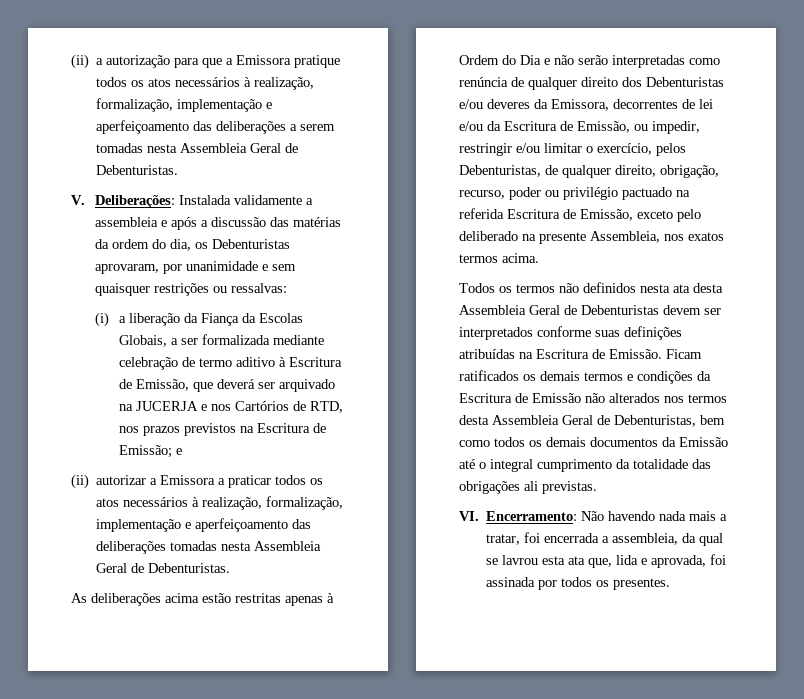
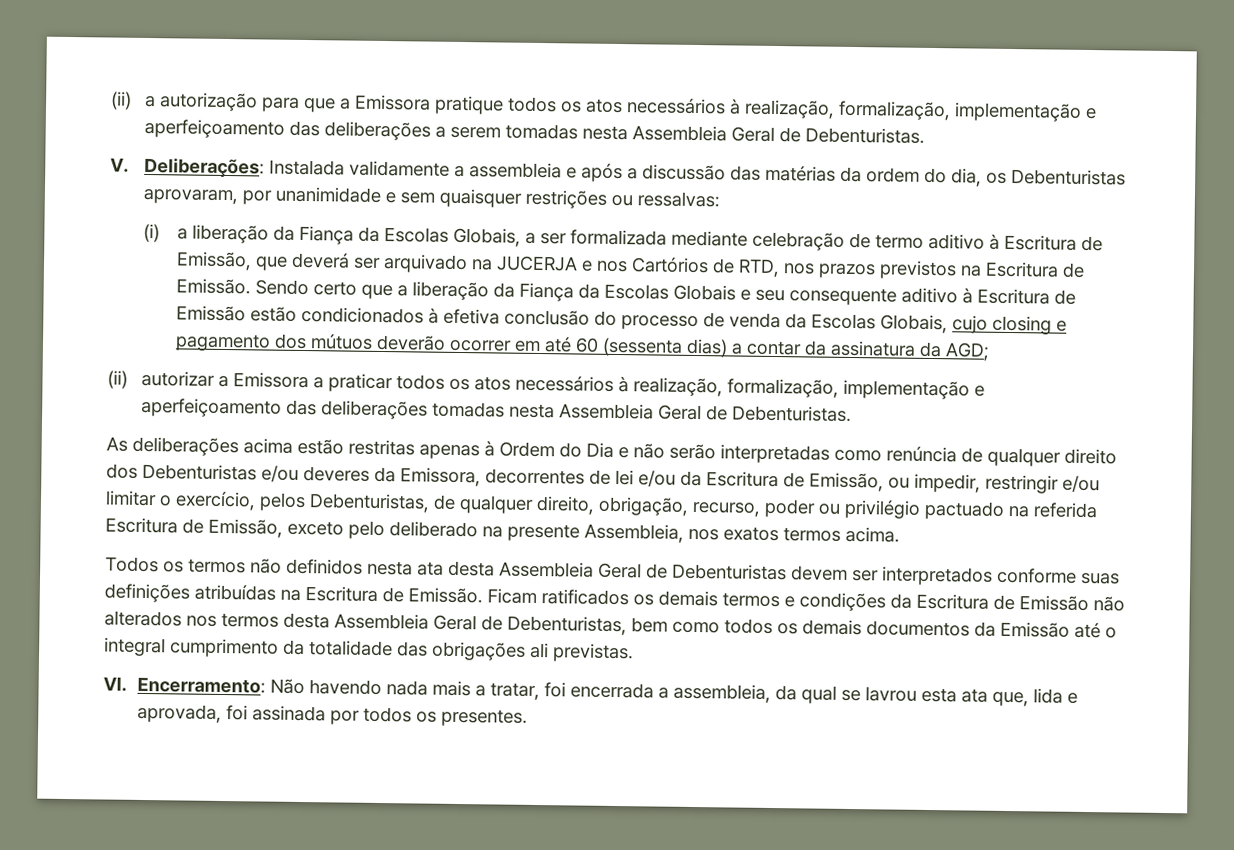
[119,445,183,458] Emissão; e -> [175,278,1076,306] [175,305,1067,335] [174,333,990,361] Emissão. Sendo certo que a liberação da Fiança da Escolas Globais e seu consequente aditivo à Escritura de Emissão estão condicionados à efetiva conclusão do processo de venda da Escolas Globais, cujo closing e pagamento dos mútuos deverão ocorrer em até 60 (sessenta dias) a contar da assinatura da AGD;

